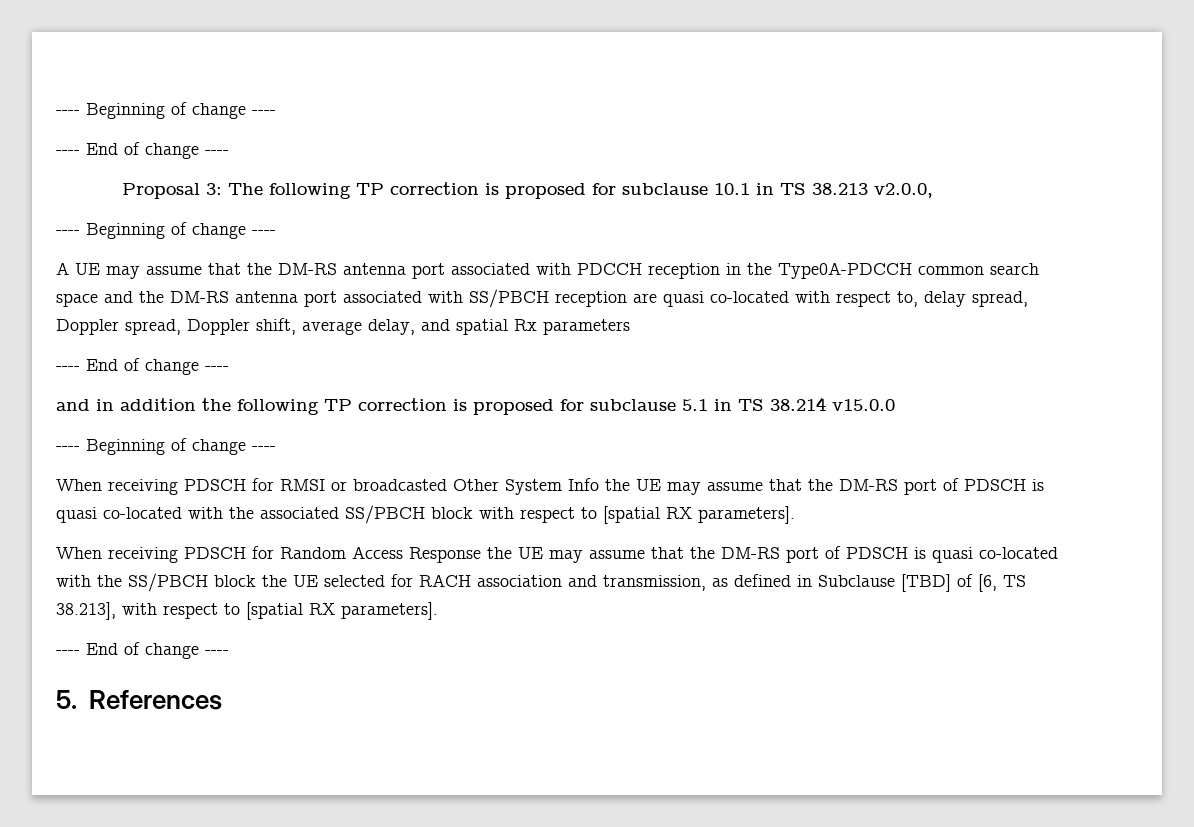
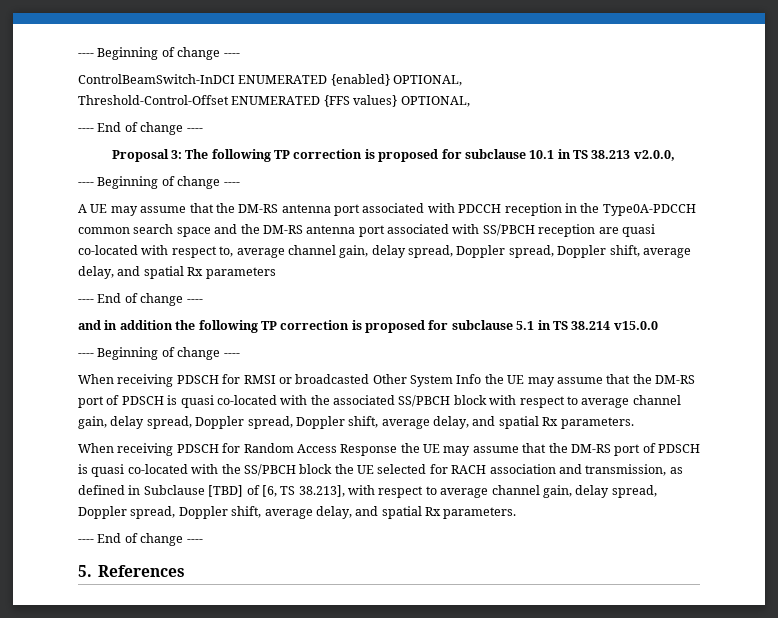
[56,102,276,119] ---- Beginning of change ---- -> [78,47,240,60] [78,74,463,86] [78,95,470,107] ---- Beginning of change ---- // ControlBeamSwitch-InDCI ENUMERATED {enabled} OPTIONAL, // Threshold-Control-Offset ENUMERATED {FFS values} OPTIONAL,
(918, 299) none -> [236,245,369,258] average channel gain,
[603,506,795,524] [spatial RX parameters]. -> [581,395,681,408] [78,416,634,429] average channel gain, delay spread, Doppler spread, Doppler shift, average delay, and spatial Rx parameters.
[246,602,438,620] [spatial RX parameters]. -> [440,485,657,498] [78,506,517,519] average channel gain, delay spread, Doppler spread, Doppler shift, average delay, and spatial Rx parameters.

